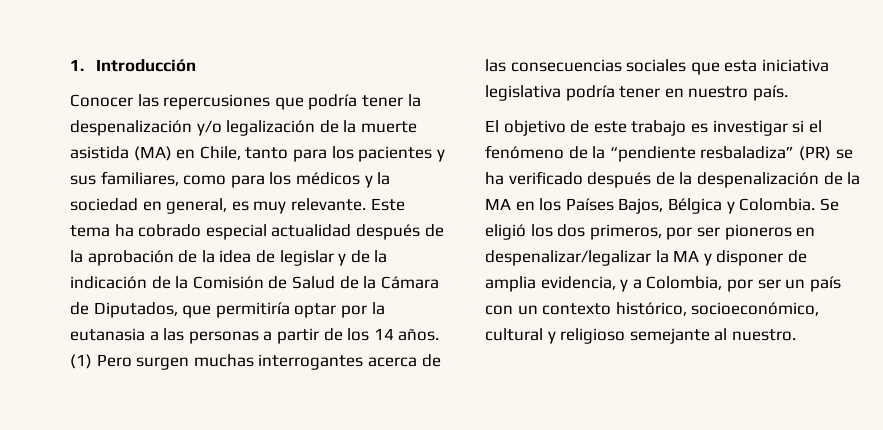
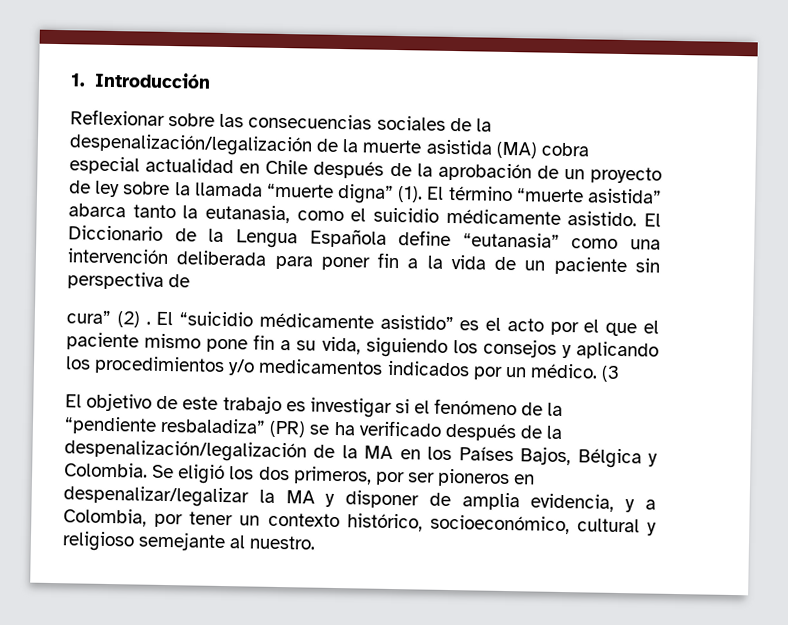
[70,94,421,110] [70,120,316,136] Conocer las repercusiones que podría tener la despenalización y/o legalización -> [70,109,492,132] [69,133,313,157] Reflexionar sobre las consecuencias sociales de la despenalización/legalización
[176,146,445,162] [70,171,391,188] [70,198,405,214] [70,224,352,240] en Chile, tanto para los pacientes y sus familiares, como para los médicos y la sociedad en general, es muy relevante. Este tema ha cobrado especial actualidad -> [540,142,590,157] [69,156,309,175] cobra especial actualidad en Chile
[201,250,388,266] [70,276,439,289] [70,302,385,318] [70,328,440,344] [70,354,441,370] [485,59,829,75] [485,85,788,101] la idea de legislar y de la indicación de la Comisión de Salud de la Cámara de Diputados, que permitiría optar por la eutanasia a las personas a partir de los 14 años. (1) Pero surgen muchas interrogantes acerca de las consecuencias sociales que esta iniciativa legislativa podría tener en nuestro país. -> [563,166,663,184] [69,180,662,204] [68,203,662,227] [68,225,661,250] [67,248,660,276] [67,271,191,290] [66,310,659,337] [66,332,660,360] [65,355,621,382] un proyecto de ley sobre la llamada “muerte digna” (1). El término “muerte asistida” abarca tanto la eutanasia, como el suicidio médicamente asistido. El Diccionario de la Lengua Española define “eutanasia” como una intervención deliberada para poner fin a la vida de un paciente sin perspectiva de // cura” (2) . El “suicidio médicamente asistido” es el acto por el que el paciente mismo pone fin a su vida, siguiendo los consejos y aplicando los procedimientos y/o medicamentos indicados por un médico. (3
[696,172,819,188] despenalización -> [64,439,307,463] despenalización/legalización
[757,276,841,292] [485,305,513,315] ser un país con -> [189,511,234,526] tener

